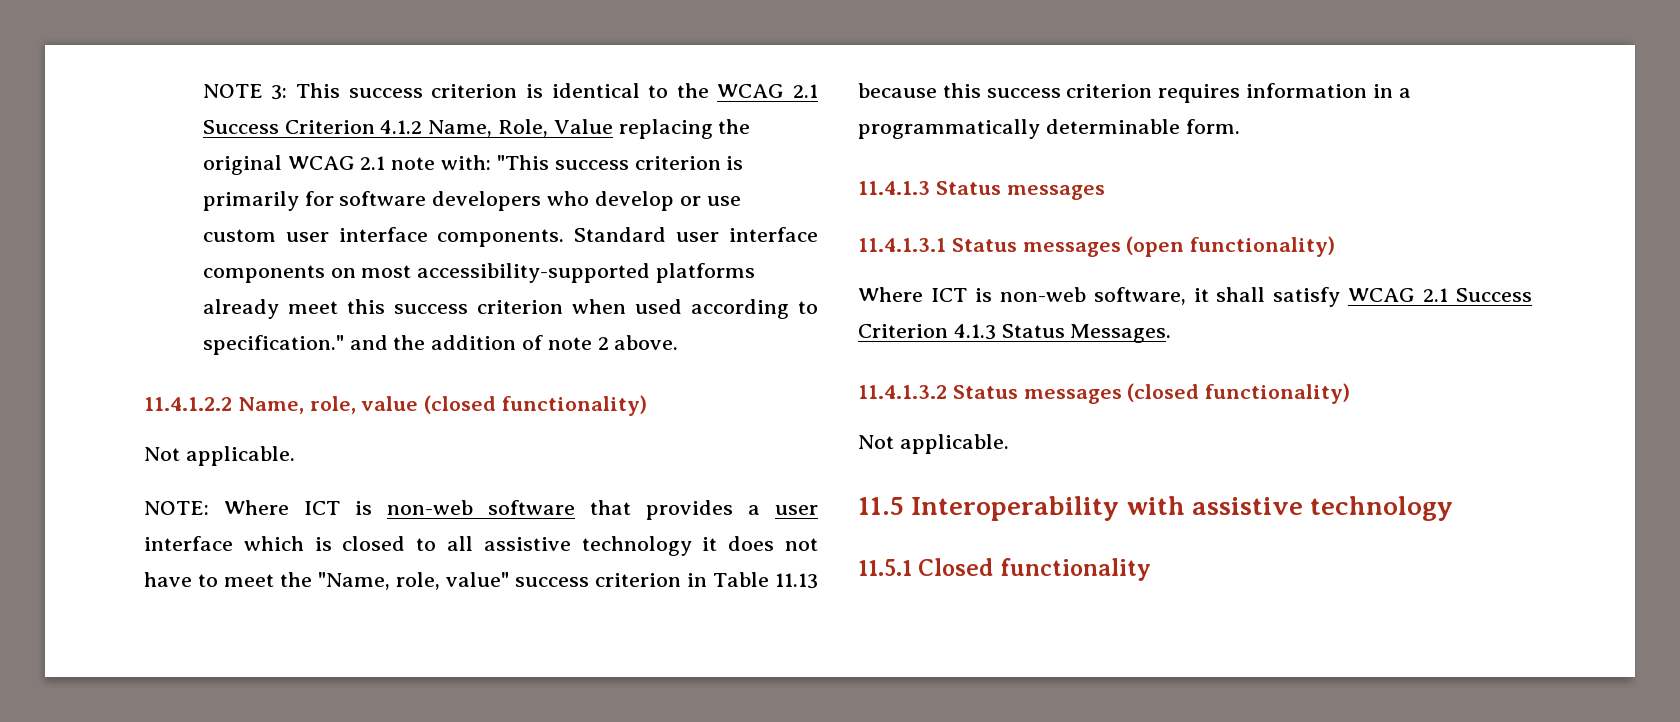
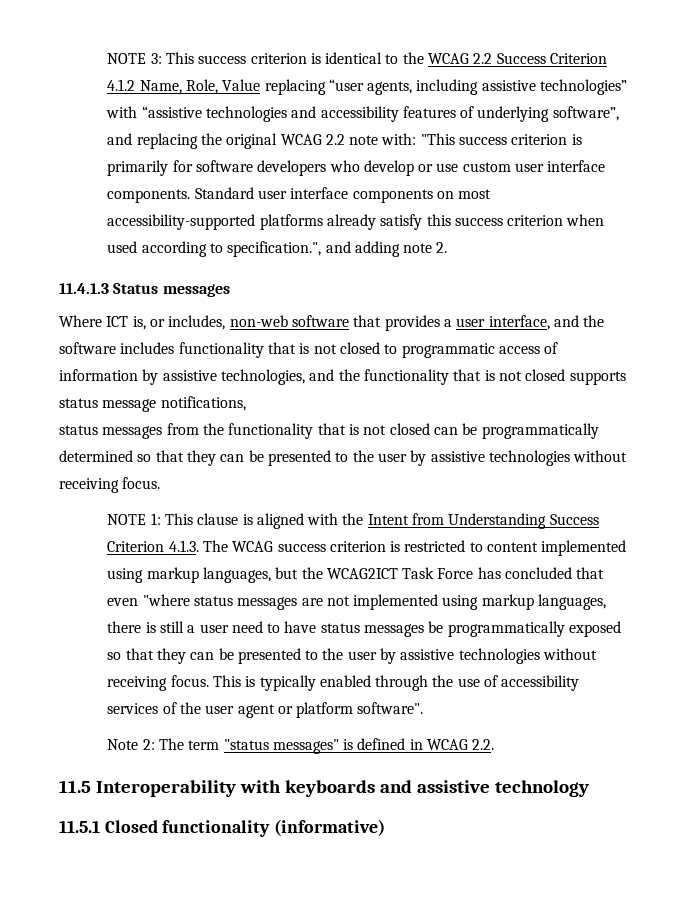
[792,84,818,98] 2.1 -> [473,53,493,64] 2.2
(713, 129) none -> [328,79,628,95] [106,106,619,122] [107,133,198,149] “user agents, including assistive technologies” with “assistive technologies and accessibility features of underlying software”, and replacing
[360,156,386,170] 2.1 -> [325,134,345,145] 2.2
[287,301,338,314] meet -> [380,214,423,230] satisfy
[202,335,679,355] [144,395,648,416] [144,446,295,466] [144,500,372,515] specification." and the addition of note 2 above. // 11.4.1.2.2 Name, role, value (closed functionality) // Not applicable. // NOTE: Where ICT is -> [227,241,448,257] [59,283,230,297] [59,315,226,330] specification.", and adding note 2. // 11.4.1.3 Status messages // Where ICT is, or includes,
[144,536,818,556] [144,572,818,590] [858,83,1411,103] [858,119,1240,139] [858,181,1105,200] [858,236,1336,257] [858,287,1532,307] [858,324,1172,343] [858,383,1351,404] [858,434,1009,454] interface which is closed to all assistive technology it does not have to meet the "Name, role, value" success criterion in Table 11.13 because this success criterion requires information in a programmatically determinable form. // 11.4.1.3 Status messages // 11.4.1.3.1 Status messages (open functionality) // Where ICT is non-web software, it shall satisfy WCAG 2.1 Success Criterion 4.1.3 Status Messages. // 11.4.1.3.2 Status messages (closed functionality) // Not applicable. -> [488,315,605,330] [59,342,559,358] [59,369,626,385] [59,396,246,412] [59,423,599,439] [59,450,628,466] [59,477,161,493] [107,513,599,529] [107,540,627,556] [107,567,605,583] [107,594,607,610] [107,621,622,637] [107,648,598,664] [107,675,580,691] [107,702,424,718] [107,738,495,754] interface, and the software includes functionality that is not closed to programmatic access of information by assistive technologies, and the functionality that is not closed supports status message notifications, // status messages from the functionality that is not closed can be programmatically determined so that they can be presented to the user by assistive technologies without receiving focus. // NOTE 1: This clause is aligned with the Intent from Understanding Success Criterion 4.1.3. The WCAG success criterion is restricted to content implemented using markup languages, but the WCAG2ICT Task Force has concluded that even "where status messages are not implemented using markup languages, there is still a user need to have status messages be programmatically exposed so that they can be presented to the user by assistive technologies without receiving focus. This is typically enabled through the use of accessibility services of the user agent or platform software". // Note 2: The term "status messages" is defined in WCAG 2.2.
(1185, 505) none -> [284,780,412,797] keyboards and
(1151, 569) none -> [274,819,386,836] (informative)

